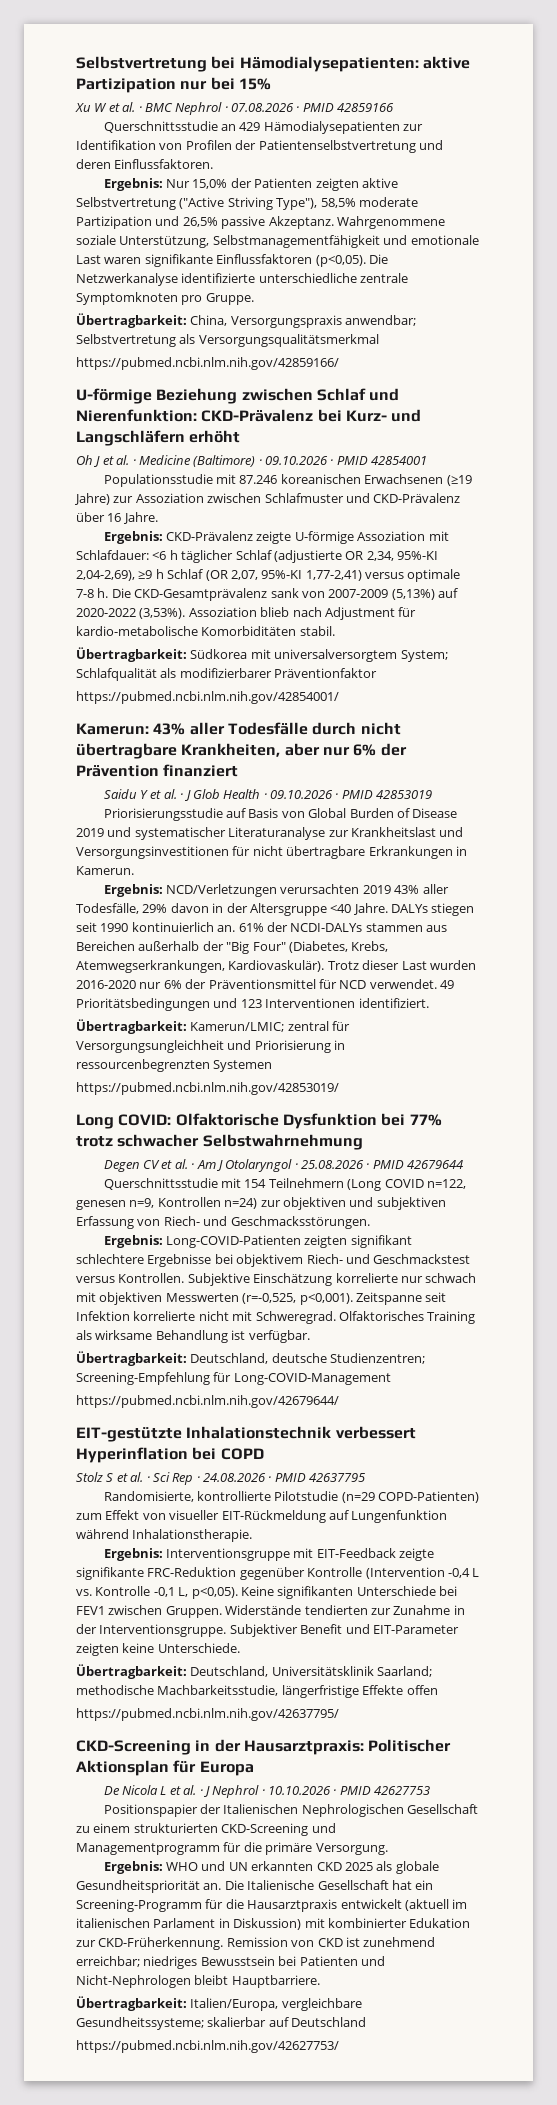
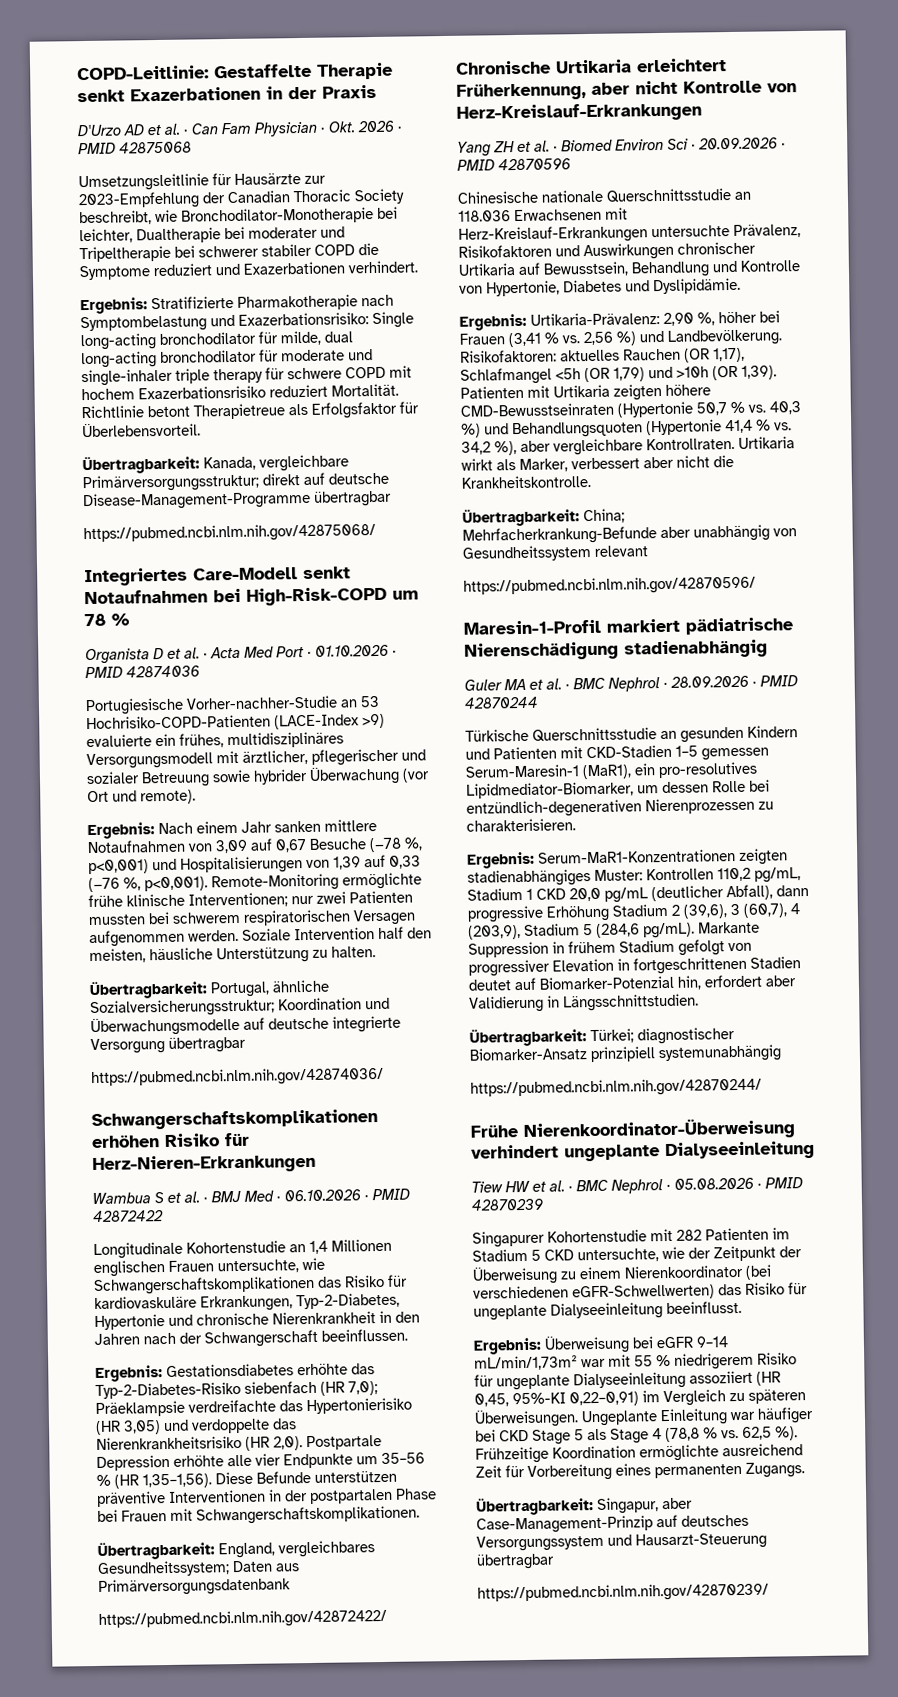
[76,56,470,72] [76,77,271,93] [75,102,395,115] [103,121,424,134] [76,140,443,153] [76,159,214,169] [103,178,398,191] [76,197,418,210] [76,216,445,229] [76,235,479,248] [76,254,388,267] [76,273,409,286] [76,292,254,305] [76,313,417,328] [76,334,379,347] [76,357,339,370] [76,388,400,404] [76,409,422,422] [76,430,241,446] [76,455,428,467] [103,474,472,487] [74,493,461,505] [76,512,158,524] [103,531,449,544] [76,550,438,563] [76,569,461,582] [76,588,458,601] [76,607,417,620] [76,626,335,636] [76,647,448,662] [76,668,378,681] [76,691,339,704] [76,722,401,735] [76,743,407,759] [76,764,239,777] [103,789,433,801] [103,808,458,821] [76,827,464,840] [76,846,467,859] [76,866,134,875] [103,884,449,897] [76,903,475,916] [76,922,447,932] [76,941,389,954] [76,960,476,973] [76,979,454,989] [76,998,429,1011] [76,1019,351,1034] [76,1040,346,1053] [76,1059,273,1072] [76,1082,339,1095] [76,1113,442,1129] [76,1134,363,1150] [103,1159,464,1172] [103,1178,466,1191] [76,1197,446,1210] [76,1216,370,1229] [103,1235,412,1248] [76,1254,471,1267] [76,1273,477,1286] [76,1292,447,1305] [76,1311,476,1324] [76,1330,310,1343] [76,1351,426,1366] [76,1372,391,1385] [76,1395,339,1408] [76,1426,416,1442] [76,1447,264,1463] [76,1472,366,1485] [103,1491,480,1503] [76,1510,448,1523] [76,1529,253,1542] [103,1548,435,1561] [76,1567,480,1580] [76,1586,457,1599] [76,1605,465,1618] [76,1624,459,1637] [76,1643,240,1656] [76,1664,433,1679] [76,1685,438,1698] [76,1708,339,1721] [76,1739,452,1755] [76,1760,254,1776] [103,1785,431,1798] [103,1804,479,1817] [76,1823,336,1836] [76,1842,388,1855] [103,1861,439,1874] [76,1880,434,1893] [76,1899,468,1912] [76,1918,471,1930] [76,1937,436,1950] [76,1956,385,1969] [76,1975,320,1988] [76,1996,362,2011] [76,2017,367,2030] [76,2040,339,2053] Selbstvertretung bei Hämodialysepatienten: aktive Partizipation nur bei 15% // Xu W et al. · BMC Nephrol · 07.08.2026 · PMID 42859166 // Querschnittsstudie an 429 Hämodialysepatienten zur Identifikation von Profilen der Patientenselbstvertretung und deren Einflussfaktoren. // Ergebnis: Nur 15,0% der Patienten zeigten aktive Selbstvertretung ("Active Striving Type"), 58,5% moderate Partizipation und 26,5% passive Akzeptanz. Wahrgenommene soziale Unterstützung, Selbstmanagementfähigkeit und emotionale Last waren signifikante Einflussfaktoren (p<0,05). Die Netzwerkanalyse identifizierte unterschiedliche zentrale Symptomknoten pro Gruppe. // Übertragbarkeit: China, Versorgungspraxis anwendbar; Selbstvertretung als Versorgungsqualitätsmerkmal // https://pubmed.ncbi.nlm.nih.gov/42859166/ // U-förmige Beziehung zwischen Schlaf und Nierenfunktion: CKD-Prävalenz bei Kurz- und Langschläfern erhöht // Oh J et al. · Medicine (Baltimore) · 09.10.2026 · PMID 42854001 // Populationsstudie mit 87.246 koreanischen Erwachsenen (≥19 Jahre) zur Assoziation zwischen Schlafmuster und CKD-Prävalenz über 16 Jahre. // Ergebnis: CKD-Prävalenz zeigte U-förmige Assoziation mit Schlafdauer: <6 h täglicher Schlaf (adjustierte OR 2,34, 95%-KI 2,04-2,69), ≥9 h Schlaf (OR 2,07, 95%-KI 1,77-2,41) versus optimale 7-8 h. Die CKD-Gesamtprävalenz sank von 2007-2009 (5,13%) auf 2020-2022 (3,53%). Assoziation blieb nach Adjustment für kardio-metabolische Komorbiditäten stabil. // Übertragbarkeit: Südkorea mit universalversorgtem System; Schlafqualität als modifizierbarer Präventionfaktor // https://pubmed.ncbi.nlm.nih.gov/42854001/ // Kamerun: 43% aller Todesfälle durch nicht übertragbare Krankheiten, aber nur 6% der Prävention finanziert // Saidu Y et al. · J Glob Health · 09.10.2026 · PMID 42853019 // Priorisierungsstudie auf Basis von Global Burden of Disease 2019 und systematischer Literaturanalyse zur Krankheitslast und Versorgungsinvestitionen für nicht übertragbare Erkrankungen in Kamerun. // Ergebnis: NCD/Verletzungen verursachten 2019 43% aller Todesfälle, 29% davon in der Altersgruppe <40 Jahre. DALYs stiegen seit 1990 kontinuierlich an. 61% der NCDI-DALYs stammen aus Bereichen außerhalb der "Big Four" (Diabetes, Krebs, Atemwegserkrankungen, Kardiovaskulär). Trotz dieser Last wurden 2016-2020 nur 6% der Präventionsmittel für NCD verwendet. 49 Prioritätsbedingungen und 123 Interventionen identifiziert. // Übertragbarkeit: Kamerun/LMIC; zentral für Versorgungsungleichheit und Priorisierung in ressourcenbegrenzten Systemen // https://pubmed.ncbi.nlm.nih.gov/42853019/ // Long COVID: Olfaktorische Dysfunktion bei 77% trotz schwacher Selbstwahrnehmung // Degen CV et al. · Am J Otolaryngol · 25.08.2026 · PMID 42679644 // Querschnittsstudie mit 154 Teilnehmern (Long COVID n=122, genesen n=9, Kontrollen n=24) zur objektiven und subjektiven Erfassung von Riech- und Geschmacksstörungen. // Ergebnis: Long-COVID-Patienten zeigten signifikant schlechtere Ergebnisse bei objektivem Riech- und Geschmackstest versus Kontrollen. Subjektive Einschätzung korrelierte nur schwach mit objektiven Messwerten (r=-0,525, p<0,001). Zeitspanne seit Infektion korrelierte nicht mit Schweregrad. Olfaktorisches Training als wirksame Behandlung ist verfügbar. // Übertragbarkeit: Deutschland, deutsche Studienzentren; Screening-Empfehlung für Long-COVID-Management // https://pubmed.ncbi.nlm.nih.gov/42679644/ // EIT-gestützte Inhalationstechnik verbessert Hyperinflation bei COPD // Stolz S et al. · Sci Rep · 24.08.2026 · PMID 42637795 // Randomisierte, kontrollierte Pilotstudie (n=29 COPD-Patienten) zum Effekt von visueller EIT-Rückmeldung auf Lungenfunktion während Inhalationstherapie. // Ergebnis: Interventionsgruppe mit EIT-Feedback zeigte signifikante FRC-Reduktion gegenüber Kontrolle (Intervention -0,4 L vs. Kontrolle -0,1 L, p<0,05). Keine signifikanten Unterschiede bei FEV1 zwischen Gruppen. Widerstände tendierten zur Zunahme in der Interventionsgruppe. Subjektiver Benefit und EIT-Parameter zeigten keine Unterschiede. // Übertragbarkeit: Deutschland, Universitätsklinik Saarland; methodische Machbarkeitsstudie, längerfristige Effekte offen // https://pubmed.ncbi.nlm.nih.gov/42637795/ // CKD-Screening in der Hausarztpraxis: Politischer Aktionsplan für Europa // De Nicola L et al. · J Nephrol · 10.10.2026 · PMID 42627753 // Positionspapier der Italienischen Nephrologischen Gesellschaft zu einem strukturierten CKD-Screening und Managementprogramm für die primäre Versorgung. // Ergebnis: WHO und UN erkannten CKD 2025 als globale Gesundheitspriorität an. Die Italienische Gesellschaft hat ein Screening-Programm für die Hausarztpraxis entwickelt (aktuell im italienischen Parlament in Diskussion) mit kombinierter Edukation zur CKD-Früherkennung. Remission von CKD ist zunehmend erreichbar; niedriges Bewusstsein bei Patienten und Nicht-Nephrologen bleibt Hauptbarriere. // Übertragbarkeit: Italien/Europa, vergleichbare Gesundheitssysteme; skalierbar auf Deutschland // https://pubmed.ncbi.nlm.nih.gov/42627753/ -> [77,62,393,81] [77,84,377,103] [77,120,402,137] [78,141,192,155] [78,172,326,192] [78,188,404,210] [79,206,398,226] [79,226,345,244] [79,242,379,263] [79,260,418,281] [80,294,394,315] [80,311,414,333] [80,330,353,351] [81,349,373,369] [81,365,412,387] [81,383,399,401] [81,401,419,420] [82,422,201,438] [82,454,349,475] [82,472,389,493] [83,490,392,511] [83,522,376,544] [84,566,351,587] [84,586,419,606] [84,613,130,627] [85,644,397,665] [85,665,200,679] [85,695,380,716] [86,713,385,730] [86,731,344,749] [86,748,426,770] [86,766,430,788] [87,789,196,805] [87,819,377,840] [87,837,423,854] [88,854,421,875] [88,872,422,893] [88,890,413,908] [88,909,416,926] [89,926,432,948] [89,946,376,964] [89,979,329,1000] [90,997,390,1018] [90,1015,401,1037] [90,1036,246,1055] [91,1066,384,1088] [91,1109,378,1131] [91,1132,250,1149] [92,1153,316,1175] [92,1188,410,1205] [93,1210,164,1223] [93,1238,392,1260] [93,1257,325,1277] [93,1274,408,1295] [94,1292,400,1312] [94,1310,420,1330] [94,1328,408,1348] [95,1363,375,1382] [95,1380,378,1399] [95,1397,412,1417] [95,1418,297,1435] [96,1435,382,1451] [96,1452,425,1471] [96,1470,397,1489] [96,1488,437,1507] [97,1505,420,1525] [97,1540,375,1560] [97,1560,300,1577] [98,1577,291,1596] [98,1608,387,1629] [456,58,727,75] [456,80,797,101] [456,102,702,123] [457,137,786,157] [457,158,571,171] [457,188,751,204] [458,207,628,222] [458,224,801,244] [458,241,756,261] [458,260,800,278] [459,277,741,297] [459,310,780,331] [459,329,782,348] [460,347,745,363] [460,365,777,385] [460,383,711,401] [460,401,801,418] [461,419,792,439] [461,436,795,456] [461,454,734,472] [461,474,591,489] [462,508,625,527] [462,524,797,545] [462,544,648,562] [463,575,756,596] [463,617,794,635] [464,639,768,661] [464,675,798,692] [464,696,539,709] [465,725,798,743] [465,744,769,761] [465,761,758,780] [466,779,770,799] [466,797,774,818] [466,818,576,832] [467,848,788,869] [467,867,801,887] [467,884,809,903] [467,903,800,923] [468,921,760,940] [468,939,752,958] [468,956,801,977] [468,974,796,991] [469,993,699,1013] [469,1027,735,1047] [469,1044,781,1063] [470,1077,762,1098] [470,1117,796,1141] [471,1140,815,1162] [471,1177,803,1194] [471,1198,544,1211] [472,1227,790,1248] [472,1245,802,1263] [472,1264,772,1285] [473,1282,808,1301] [473,1300,742,1321] [473,1335,728,1355] [474,1352,797,1371] [474,1370,781,1391] [474,1389,806,1407] [474,1406,814,1428] [475,1426,798,1445] [475,1443,803,1464] [475,1462,805,1481] [476,1497,693,1516] [476,1514,749,1534] [476,1532,767,1552] [476,1553,555,1570] [477,1582,769,1603] COPD-Leitlinie: Gestaffelte Therapie senkt Exazerbationen in der Praxis // D'Urzo AD et al. · Can Fam Physician · Okt. 2026 · PMID 42875068 // Umsetzungsleitlinie für Hausärzte zur 2023-Empfehlung der Canadian Thoracic Society beschreibt, wie Bronchodilator-Monotherapie bei leichter, Dualtherapie bei moderater und Tripeltherapie bei schwerer stabiler COPD die Symptome reduziert und Exazerbationen verhindert. // Ergebnis: Stratifizierte Pharmakotherapie nach Symptombelastung und Exazerbationsrisiko: Single long-acting bronchodilator für milde, dual long-acting bronchodilator für moderate und single-inhaler triple therapy für schwere COPD mit hochem Exazerbationsrisiko reduziert Mortalität. Richtlinie betont Therapietreue als Erfolgsfaktor für Überlebensvorteil. // Übertragbarkeit: Kanada, vergleichbare Primärversorgungsstruktur; direkt auf deutsche Disease-Management-Programme übertragbar // https://pubmed.ncbi.nlm.nih.gov/42875068/ // Integriertes Care-Modell senkt Notaufnahmen bei High-Risk-COPD um 78 % // Organista D et al. · Acta Med Port · 01.10.2026 · PMID 42874036 // Portugiesische Vorher-nachher-Studie an 53 Hochrisiko-COPD-Patienten (LACE-Index >9) evaluierte ein frühes, multidisziplinäres Versorgungsmodell mit ärztlicher, pflegerischer und sozialer Betreuung sowie hybrider Überwachung (vor Ort und remote). // Ergebnis: Nach einem Jahr sanken mittlere Notaufnahmen von 3,09 auf 0,67 Besuche (−78 %, p<0,001) und Hospitalisierungen von 1,39 auf 0,33 (−76 %, p<0,001). Remote-Monitoring ermöglichte frühe klinische Interventionen; nur zwei Patienten mussten bei schwerem respiratorischen Versagen aufgenommen werden. Soziale Intervention half den meisten, häusliche Unterstützung zu halten. // Übertragbarkeit: Portugal, ähnliche Sozialversicherungsstruktur; Koordination und Überwachungsmodelle auf deutsche integrierte Versorgung übertragbar // https://pubmed.ncbi.nlm.nih.gov/42874036/ // Schwangerschaftskomplikationen erhöhen Risiko für Herz-Nieren-Erkrankungen // Wambua S et al. · BMJ Med · 06.10.2026 · PMID 42872422 // Longitudinale Kohortenstudie an 1,4 Millionen englischen Frauen untersuchte, wie Schwangerschaftskomplikationen das Risiko für kardiovaskuläre Erkrankungen, Typ-2-Diabetes, Hypertonie und chronische Nierenkrankheit in den Jahren nach der Schwangerschaft beeinflussen. // Ergebnis: Gestationsdiabetes erhöhte das Typ-2-Diabetes-Risiko siebenfach (HR 7,0); Präeklampsie verdreifachte das Hypertonierisiko (HR 3,05) und verdoppelte das Nierenkrankheitsrisiko (HR 2,0). Postpartale Depression erhöhte alle vier Endpunkte um 35–56 % (HR 1,35–1,56). Diese Befunde unterstützen präventive Interventionen in der postpartalen Phase bei Frauen mit Schwangerschaftskomplikationen. // Übertragbarkeit: England, vergleichbares Gesundheitssystem; Daten aus Primärversorgungsdatenbank // https://pubmed.ncbi.nlm.nih.gov/42872422/ // Chronische Urtikaria erleichtert Früherkennung, aber nicht Kontrolle von Herz-Kreislauf-Erkrankungen // Yang ZH et al. · Biomed Environ Sci · 20.09.2026 · PMID 42870596 // Chinesische nationale Querschnittsstudie an 118.036 Erwachsenen mit Herz-Kreislauf-Erkrankungen untersuchte Prävalenz, Risikofaktoren und Auswirkungen chronischer Urtikaria auf Bewusstsein, Behandlung und Kontrolle von Hypertonie, Diabetes und Dyslipidämie. // Ergebnis: Urtikaria-Prävalenz: 2,90 %, höher bei Frauen (3,41 % vs. 2,56 %) und Landbevölkerung. Risikofaktoren: aktuelles Rauchen (OR 1,17), Schlafmangel <5h (OR 1,79) und >10h (OR 1,39). Patienten mit Urtikaria zeigten höhere CMD-Bewusstseinraten (Hypertonie 50,7 % vs. 40,3 %) und Behandlungsquoten (Hypertonie 41,4 % vs. 34,2 %), aber vergleichbare Kontrollraten. Urtikaria wirkt als Marker, verbessert aber nicht die Krankheitskontrolle. // Übertragbarkeit: China; Mehrfacherkrankung-Befunde aber unabhängig von Gesundheitssystem relevant // https://pubmed.ncbi.nlm.nih.gov/42870596/ // Maresin-1-Profil markiert pädiatrische Nierenschädigung stadienabhängig // Guler MA et al. · BMC Nephrol · 28.09.2026 · PMID 42870244 // Türkische Querschnittsstudie an gesunden Kindern und Patienten mit CKD-Stadien 1–5 gemessen Serum-Maresin-1 (MaR1), ein pro-resolutives Lipidmediator-Biomarker, um dessen Rolle bei entzündlich-degenerativen Nierenprozessen zu charakterisieren. // Ergebnis: Serum-MaR1-Konzentrationen zeigten stadienabhängiges Muster: Kontrollen 110,2 pg/mL, Stadium 1 CKD 20,0 pg/mL (deutlicher Abfall), dann progressive Erhöhung Stadium 2 (39,6), 3 (60,7), 4 (203,9), Stadium 5 (284,6 pg/mL). Markante Suppression in frühem Stadium gefolgt von progressiver Elevation in fortgeschrittenen Stadien deutet auf Biomarker-Potenzial hin, erfordert aber Validierung in Längsschnittstudien. // Übertragbarkeit: Türkei; diagnostischer Biomarker-Ansatz prinzipiell systemunabhängig // https://pubmed.ncbi.nlm.nih.gov/42870244/ // Frühe Nierenkoordinator-Überweisung verhindert ungeplante Dialyseeinleitung // Tiew HW et al. · BMC Nephrol · 05.08.2026 · PMID 42870239 // Singapurer Kohortenstudie mit 282 Patienten im Stadium 5 CKD untersuchte, wie der Zeitpunkt der Überweisung zu einem Nierenkoordinator (bei verschiedenen eGFR-Schwellwerten) das Risiko für ungeplante Dialyseeinleitung beeinflusst. // Ergebnis: Überweisung bei eGFR 9–14 mL/min/1,73m² war mit 55 % niedrigerem Risiko für ungeplante Dialyseeinleitung assoziiert (HR 0,45, 95%-KI 0,22–0,91) im Vergleich zu späteren Überweisungen. Ungeplante Einleitung war häufiger bei CKD Stage 5 als Stage 4 (78,8 % vs. 62,5 %). Frühzeitige Koordination ermöglichte ausreichend Zeit für Vorbereitung eines permanenten Zugangs. // Übertragbarkeit: Singapur, aber Case-Management-Prinzip auf deutsches Versorgungssystem und Hausarzt-Steuerung übertragbar // https://pubmed.ncbi.nlm.nih.gov/42870239/

